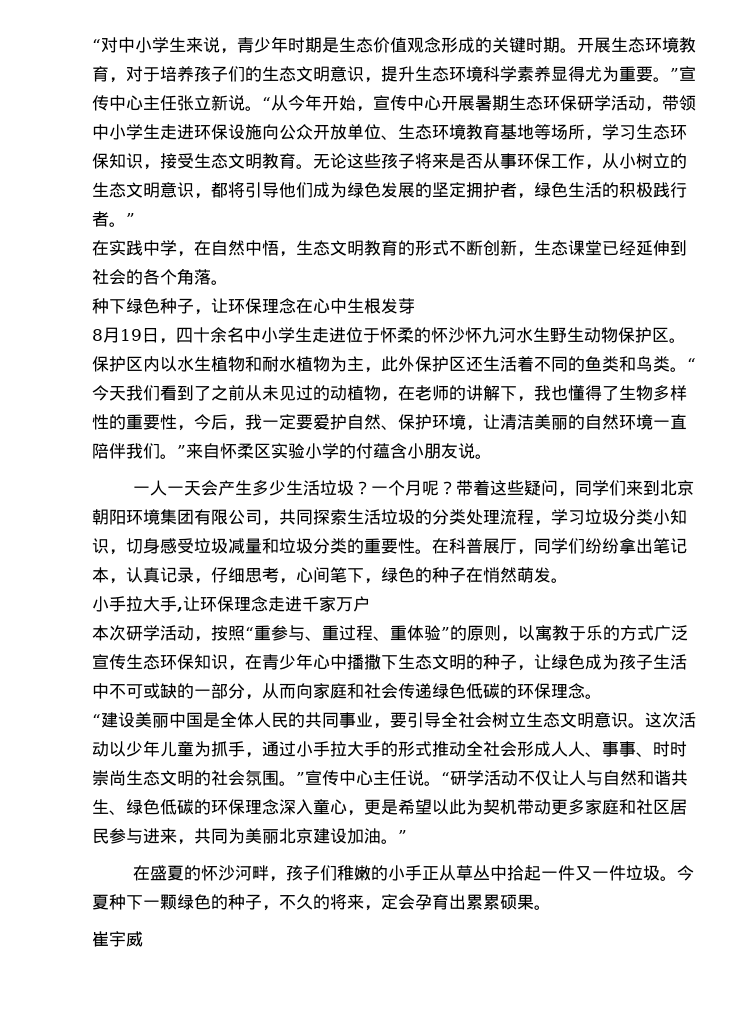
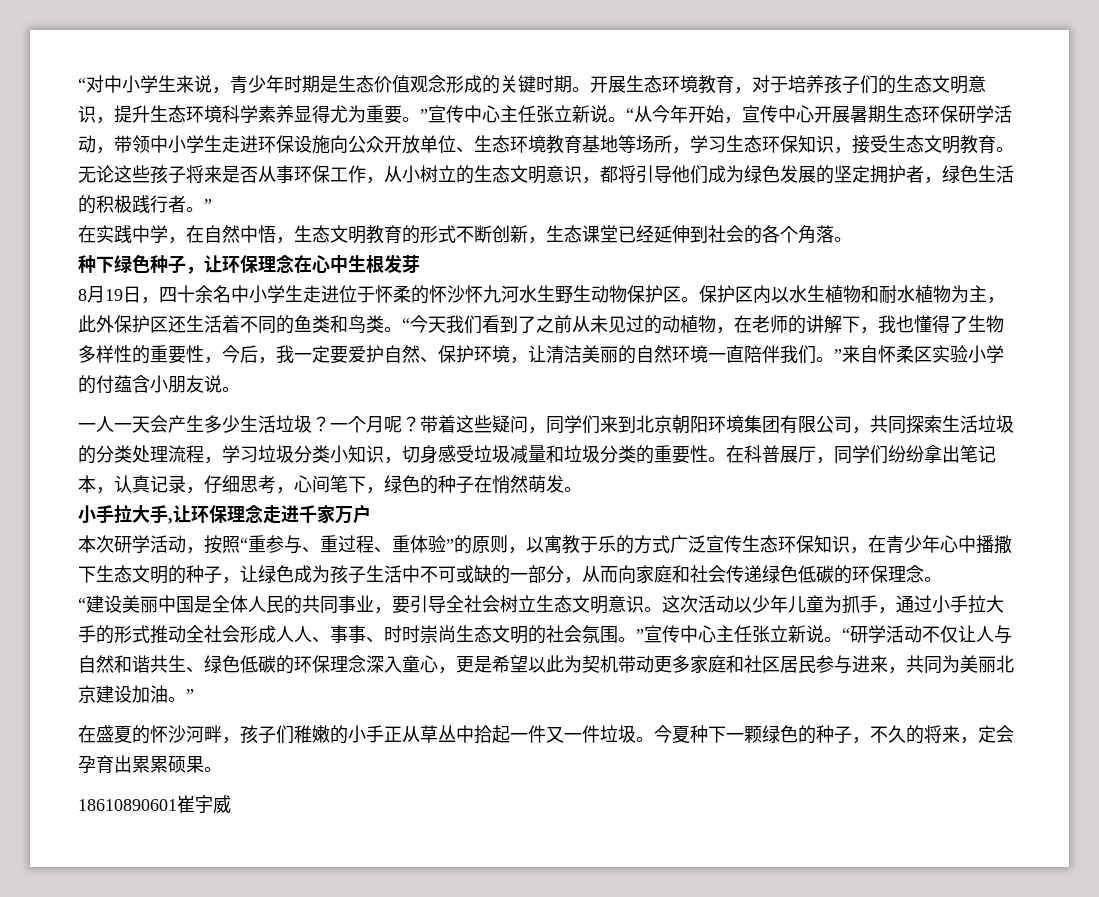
(407, 778) none -> [752,625,806,643] 张立新
(551, 907) none -> [78,799,177,811] 18610890601

